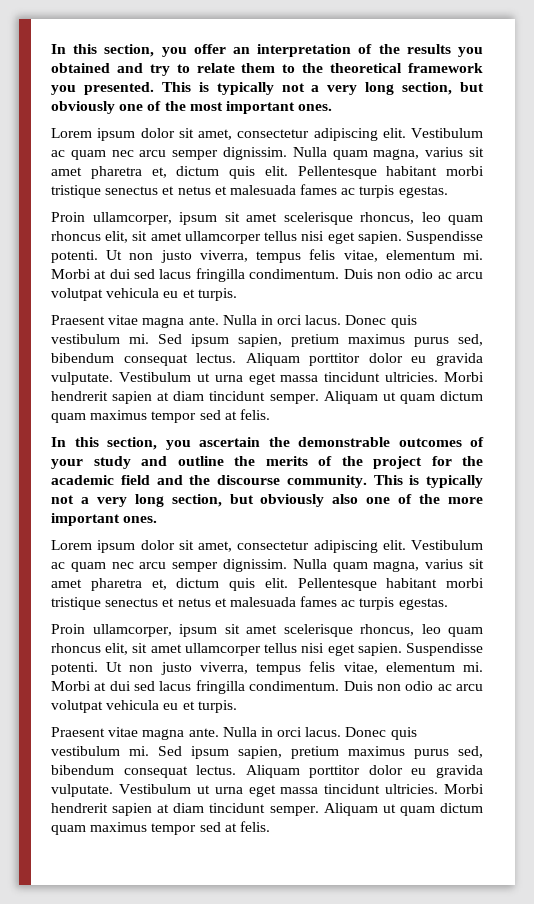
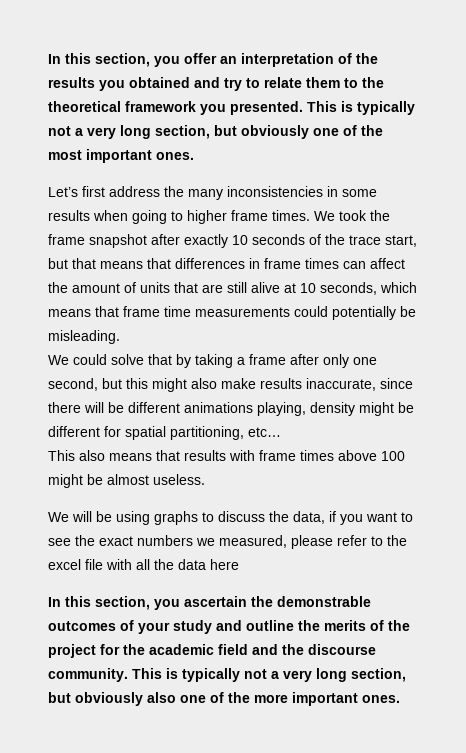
[51,128,483,141] [51,147,485,160] [51,166,484,179] [51,184,448,198] [51,212,483,225] [51,231,484,244] [51,249,484,263] [51,268,484,282] [51,288,237,301] [51,315,417,328] [51,334,483,347] [51,353,483,366] [51,372,484,385] [51,391,483,404] [51,409,270,423] Lorem ipsum dolor sit amet, consectetur adipiscing elit. Vestibulum ac quam nec arcu semper dignissim. Nulla quam magna, varius sit amet pharetra et, dictum quis elit. Pellentesque habitant morbi tristique senectus et netus et malesuada fames ac turpis egestas. // Proin ullamcorper, ipsum sit amet scelerisque rhoncus, leo quam rhoncus elit, sit amet ullamcorper tellus nisi eget sapien. Suspendisse potenti. Ut non justo viverra, tempus felis vitae, elementum mi. Morbi at dui sed lacus fringilla condimentum. Duis non odio ac arcu volutpat vehicula eu et turpis. // Praesent vitae magna ante. Nulla in orci lacus. Donec quis vestibulum mi. Sed ipsum sapien, pretium maximus purus sed, bibendum consequat lectus. Aliquam porttitor dolor eu gravida vulputate. Vestibulum ut urna eget massa tincidunt ultricies. Morbi hendrerit sapien at diam tincidunt semper. Aliquam ut quam dictum quam maximus tempor sed at felis. -> [48,186,377,200] [48,210,390,224] [48,234,417,248] [48,258,405,269] [48,282,417,295] [48,306,416,320] [48,330,120,344] [48,354,377,368] [48,378,413,392] [48,402,414,416] [48,426,281,440] [48,450,405,461] [48,474,205,488] [48,511,413,525] [48,535,407,549] [48,559,239,570] Let’s first address the many inconsistencies in some results when going to higher frame times. We took the frame snapshot after exactly 10 seconds of the trace start, but that means that differences in frame times can affect the amount of units that are still alive at 10 seconds, which means that frame time measurements could potentially be misleading. // We could solve that by taking a frame after only one second, but this might also make results inaccurate, since there will be different animations playing, density might be different for spatial partitioning, etc… // This also means that results with frame times above 100 might be almost useless. // We will be using graphs to discuss the data, if you want to see the exact numbers we measured, please refer to the excel file with all the data here
[51,540,483,553] [51,559,485,572] [51,578,484,591] [51,596,448,610] [51,624,483,637] [51,643,484,656] [51,661,484,675] [51,680,484,694] [51,700,237,713] [51,727,417,740] [51,746,483,759] [51,765,483,778] [51,784,484,797] [51,803,483,816] [51,821,270,835] // Lorem ipsum dolor sit amet, consectetur adipiscing elit. Vestibulum ac quam nec arcu semper dignissim. Nulla quam magna, varius sit amet pharetra et, dictum quis elit. Pellentesque habitant morbi tristique senectus et netus et malesuada fames ac turpis egestas. // Proin ullamcorper, ipsum sit amet scelerisque rhoncus, leo quam rhoncus elit, sit amet ullamcorper tellus nisi eget sapien. Suspendisse potenti. Ut non justo viverra, tempus felis vitae, elementum mi. Morbi at dui sed lacus fringilla condimentum. Duis non odio ac arcu volutpat vehicula eu et turpis. // Praesent vitae magna ante. Nulla in orci lacus. Donec quis vestibulum mi. Sed ipsum sapien, pretium maximus purus sed, bibendum consequat lectus. Aliquam porttitor dolor eu gravida vulputate. Vestibulum ut urna eget massa tincidunt ultricies. Morbi hendrerit sapien at diam tincidunt semper. Aliquam ut quam dictum quam maximus tempor sed at felis. -> (400, 699) none

